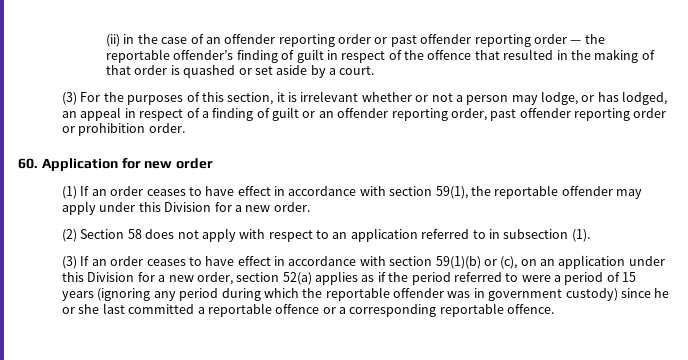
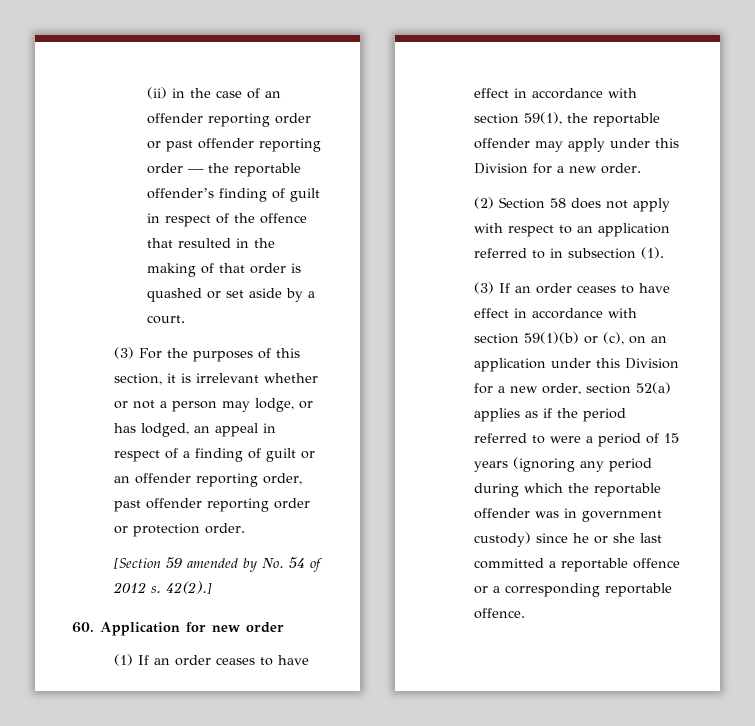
[78,123,185,136] prohibition order. -> [132,523,245,537] [113,557,322,572] [112,581,212,594] protection order. // [Section 59 amended by No. 54 of 2012 s. 42(2).]

